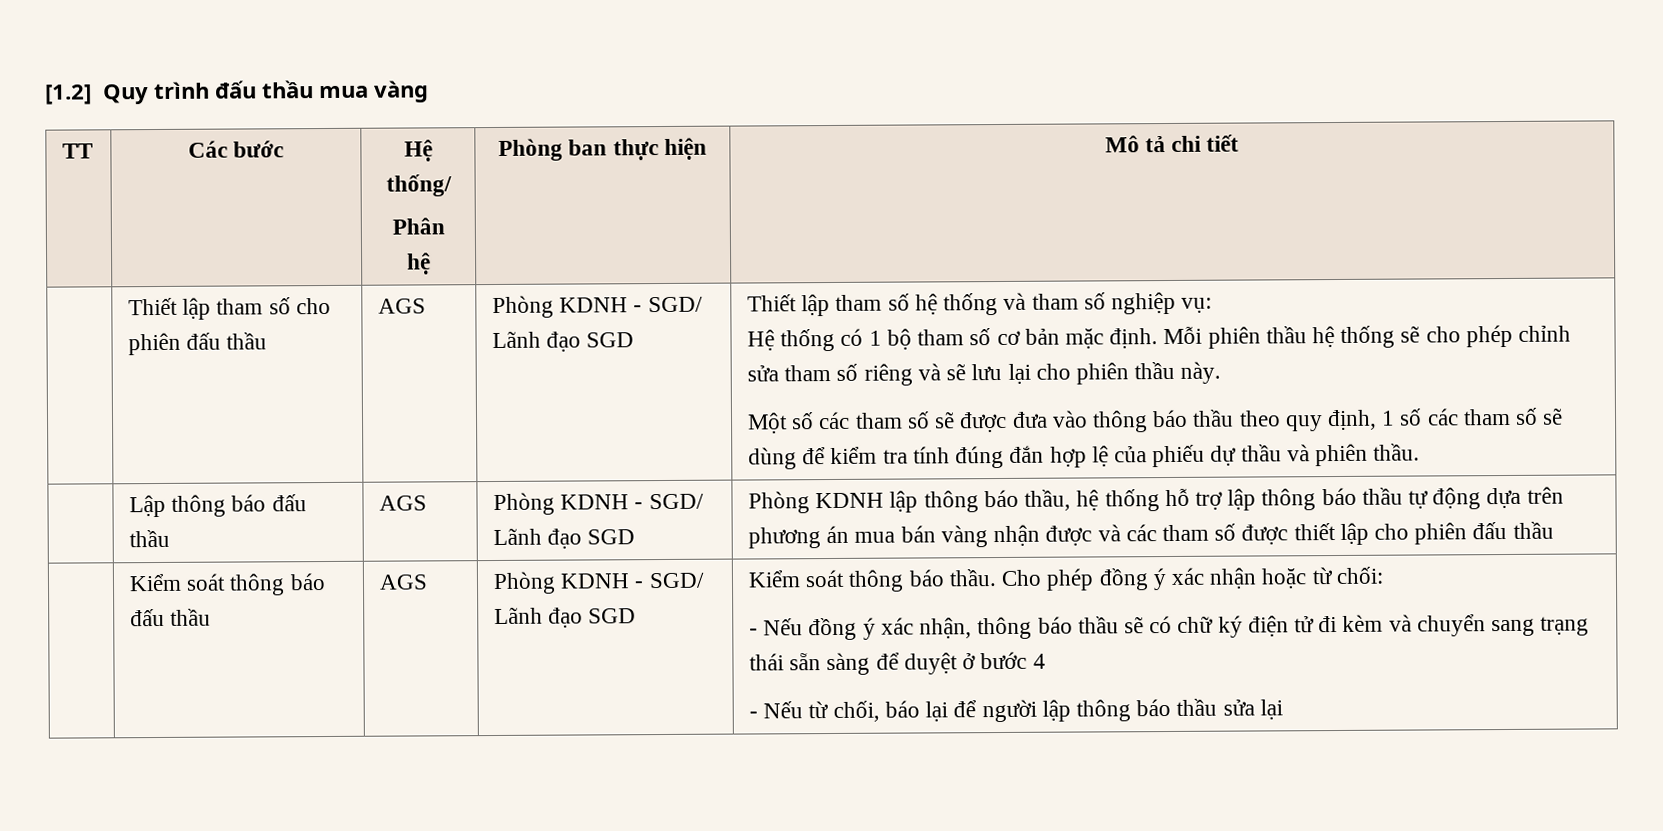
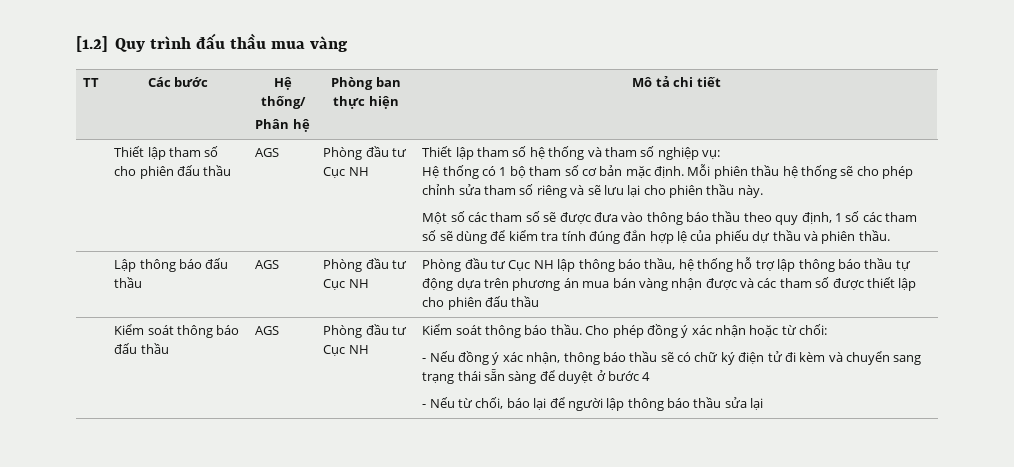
[559,296,703,313] [492,330,635,352] KDNH - SGD/ Lãnh đạo SGD -> [365,146,408,157] [323,167,369,178] đầu tư Cục NH
[560,493,704,510] [493,527,636,549] [748,491,885,514] KDNH - SGD/ Lãnh đạo SGD | Phòng KDNH -> [365,258,408,269] [323,279,369,290] [422,258,554,272] đầu tư Cục NH | Phòng đầu tư Cục NH
[560,572,705,589] [494,606,637,628] KDNH - SGD/ Lãnh đạo SGD -> [365,324,408,335] [323,345,369,356] đầu tư Cục NH

